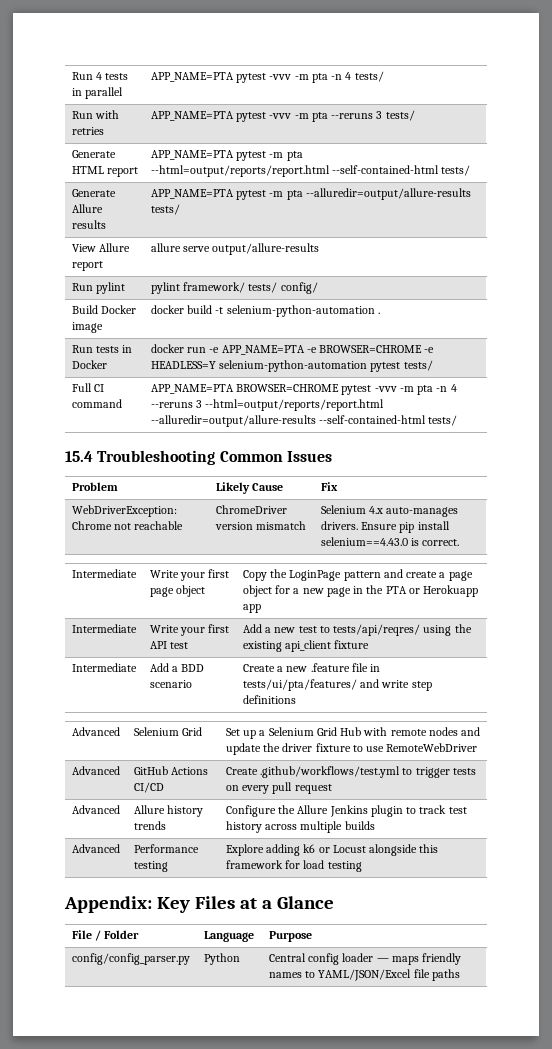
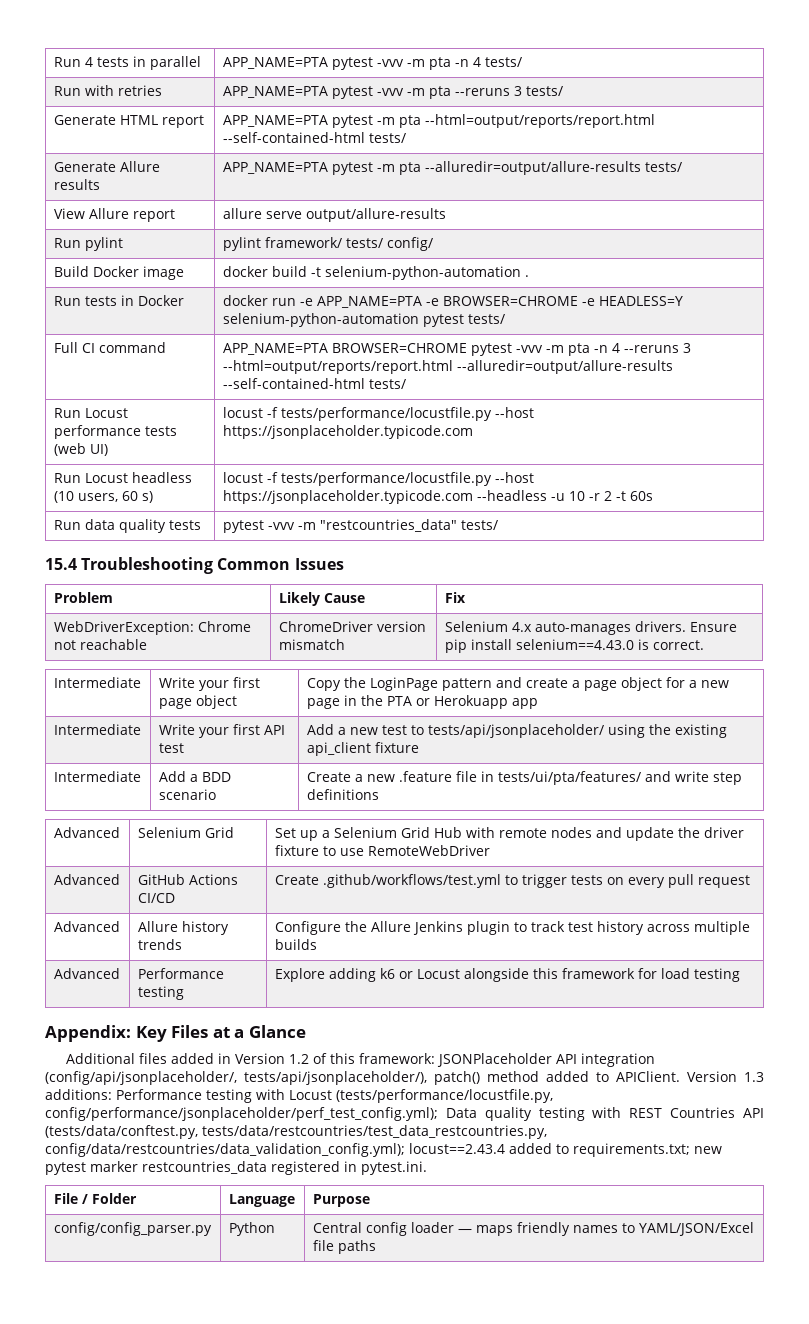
(458, 420) none -> [53,408,128,418] [53,425,177,439] [53,443,108,456] [222,407,534,421] [222,425,473,439] [53,472,192,483] [53,491,153,503] [222,472,534,486] [222,490,653,504] [53,519,201,533] [222,519,498,533] // Run Locust performance tests (web UI) | locust -f tests/performance/locustfile.py --host https://jsonplaceholder.typicode.com // Run Locust headless (10 users, 60 s) | locust -f tests/performance/locustfile.py --host https://jsonplaceholder.typicode.com --headless -u 10 -r 2 -t 60s // Run data quality tests | pytest -vvv -m "restcountries_data" tests/
[333,624,421,636] tests/api/reqres/ -> [427,724,604,738] tests/api/jsonplaceholder/
(334, 902) none -> [66,1053,656,1067] [45,1071,764,1085] [45,1089,553,1103] [45,1107,764,1121] [45,1125,547,1139] [45,1143,722,1157] [45,1161,427,1175] // Additional files added in Version 1.2 of this framework: JSONPlaceholder API integration (config/api/jsonplaceholder/, tests/api/jsonplaceholder/), patch() method added to APIClient. Version 1.3 additions: Performance testing with Locust (tests/performance/locustfile.py, config/performance/jsonplaceholder/perf_test_config.yml); Data quality testing with REST Countries API (tests/data/conftest.py, tests/data/restcountries/test_data_restcountries.py, config/data/restcountries/data_validation_config.yml); locust==2.43.4 added to requirements.txt; new pytest marker restcountries_data registered in pytest.ini.

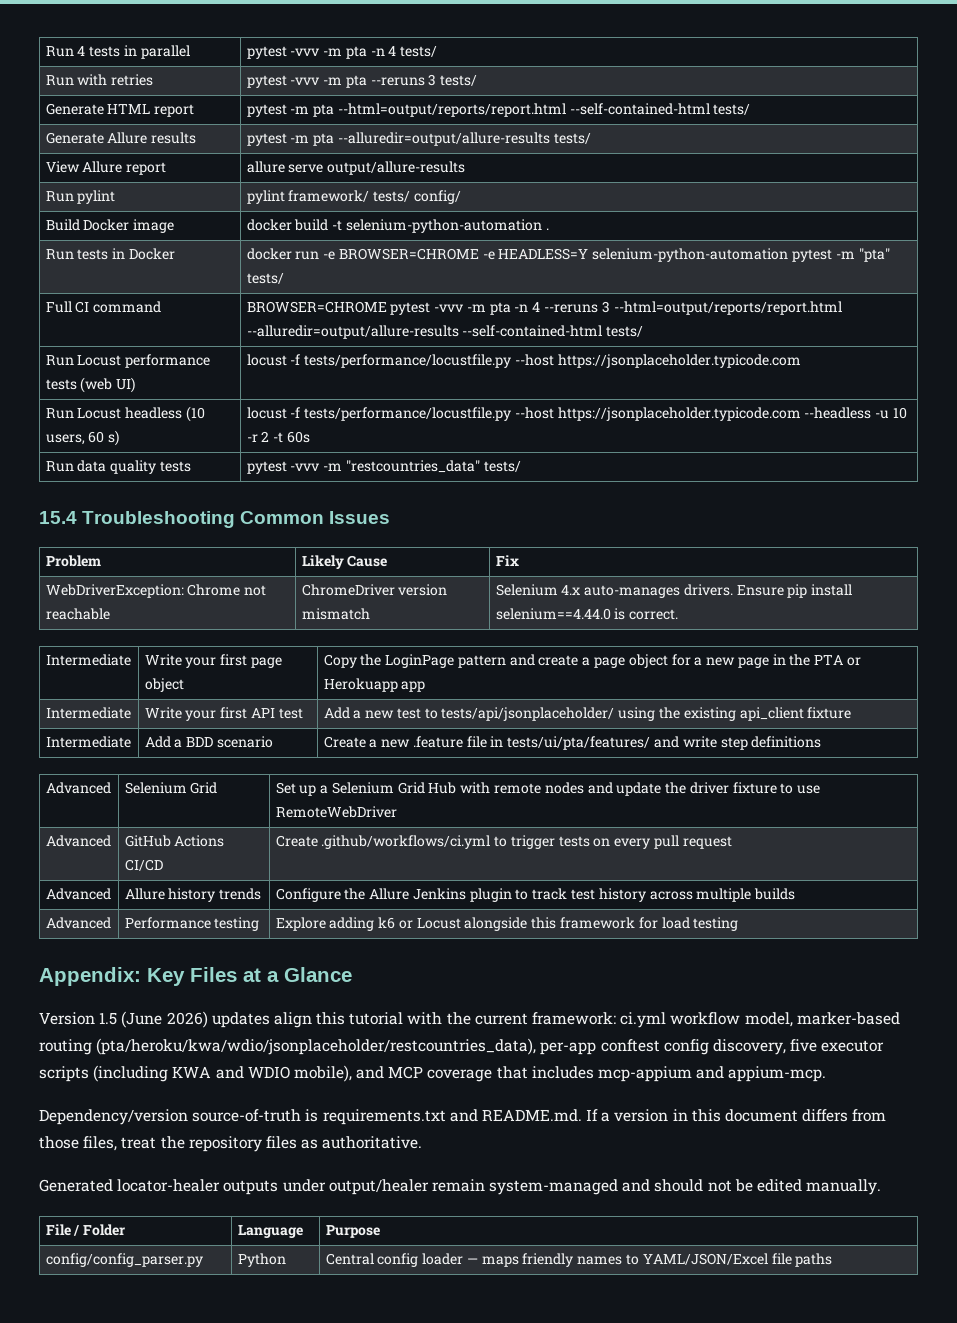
[222,57,328,69] APP_NAME=PTA -> (190, 52) none
[222,86,328,98] APP_NAME=PTA -> (154, 80) none
[222,115,328,127] APP_NAME=PTA -> (195, 110) none
[222,162,328,174] APP_NAME=PTA -> (197, 138) none
[316,296,439,308] APP_NAME=PTA -e -> (336, 255) none
(464, 320) none -> [835,248,890,262] -m "pta"
[222,343,328,355] APP_NAME=PTA -> (162, 307) none
[515,639,634,650] selenium==4.43.0 -> [495,608,611,620] selenium==4.44.0
[322,874,501,888] .github/workflows/test.yml -> [321,835,491,849] .github/workflows/ci.yml
[66,1053,656,1067] [45,1071,764,1085] [45,1089,553,1103] [45,1107,764,1121] [45,1125,547,1139] [45,1143,722,1157] [45,1161,427,1175] Additional files added in Version 1.2 of this framework: JSONPlaceholder API integration (config/api/jsonplaceholder/, tests/api/jsonplaceholder/), patch() method added to APIClient. Version 1.3 additions: Performance testing with Locust (tests/performance/locustfile.py, config/performance/jsonplaceholder/perf_test_config.yml); Data quality testing with REST Countries API (tests/data/conftest.py, tests/data/restcountries/test_data_restcountries.py, config/data/restcountries/data_validation_config.yml); locust==2.43.4 added to requirements.txt; new pytest marker restcountries_data registered in pytest.ini. -> [39,1011,900,1028] [39,1038,885,1055] [39,1065,827,1082] [39,1109,887,1125] [39,1136,423,1152] [39,1179,882,1195] Version 1.5 (June 2026) updates align this tutorial with the current framework: ci.yml workflow model, marker-based routing (pta/heroku/kwa/wdio/jsonplaceholder/restcountries_data), per-app conftest config discovery, five executor scripts (including KWA and WDIO mobile), and MCP coverage that includes mcp-appium and appium-mcp. // Dependency/version source-of-truth is requirements.txt and README.md. If a version in this document differs from those files, treat the repository files as authoritative. // Generated locator-healer outputs under output/healer remain system-managed and should not be edited manually.

